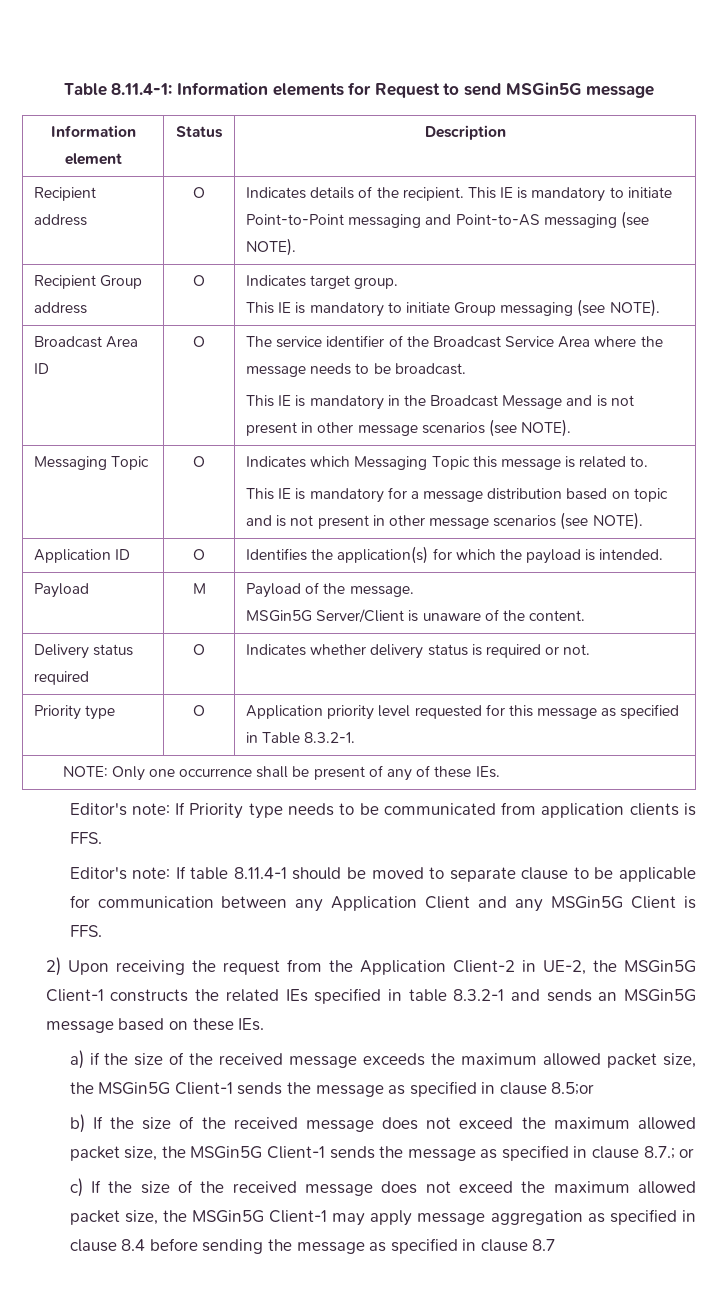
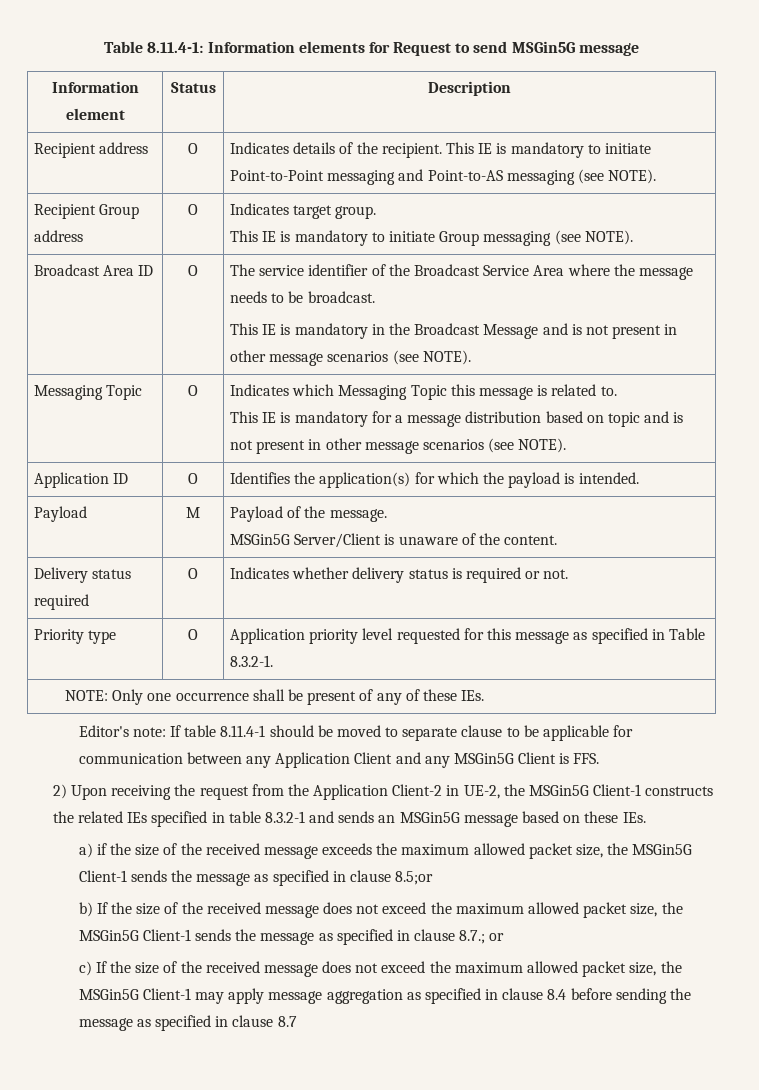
[69,802,696,819] [69,832,102,844] // Editor's note: If Priority type needs to be communicated from application clients is FFS. -> (485, 695) none

